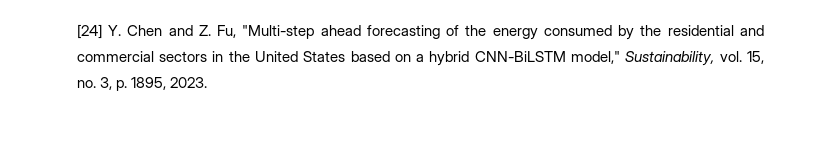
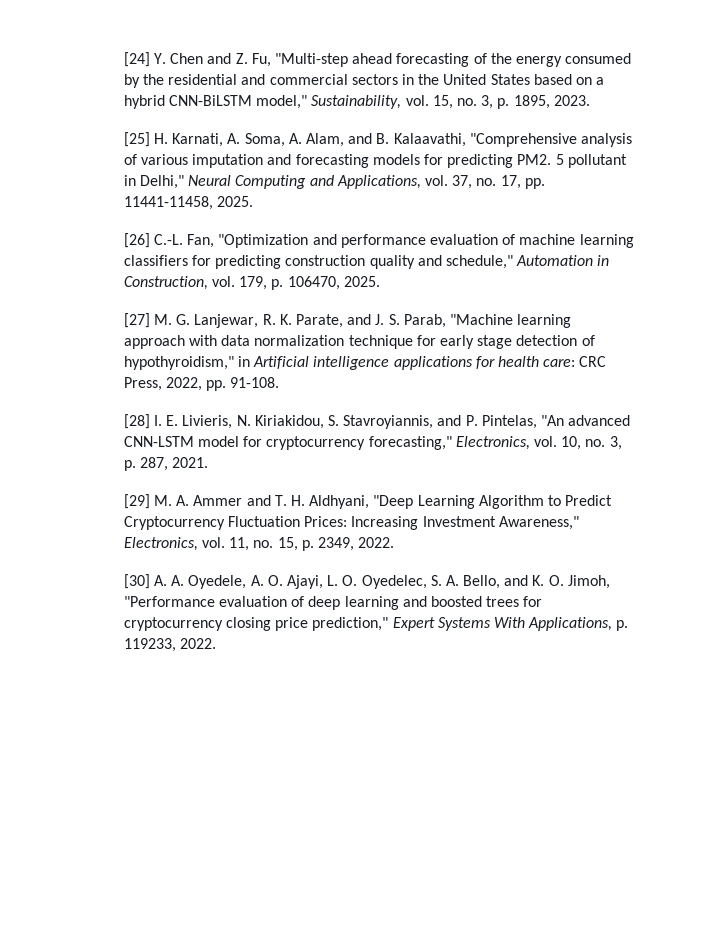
(207, 82) none -> [123,132,632,147] [123,154,627,168] [123,175,545,189] [123,196,254,210] [123,233,634,248] [123,255,610,269] [123,276,380,290] [123,313,572,328] [123,335,595,349] [123,356,607,370] [123,377,280,391] [123,414,631,429] [123,436,622,450] [123,457,209,471] [123,494,613,509] [123,516,579,530] [123,537,395,551] [123,574,610,589] [123,596,543,610] [123,617,629,631] [123,638,217,652] // [25] H. Karnati, A. Soma, A. Alam, and B. Kalaavathi, "Comprehensive analysis of various imputation and forecasting models for predicting PM2. 5 pollutant in Delhi," Neural Computing and Applications, vol. 37, no. 17, pp. 11441-11458, 2025. // [26] C.-L. Fan, "Optimization and performance evaluation of machine learning classifiers for predicting construction quality and schedule," Automation in Construction, vol. 179, p. 106470, 2025. // [27] M. G. Lanjewar, R. K. Parate, and J. S. Parab, "Machine learning approach with data normalization technique for early stage detection of hypothyroidism," in Artificial intelligence applications for health care: CRC Press, 2022, pp. 91-108. // [28] I. E. Livieris, N. Kiriakidou, S. Stavroyiannis, and P. Pintelas, "An advanced CNN-LSTM model for cryptocurrency forecasting," Electronics, vol. 10, no. 3, p. 287, 2021. // [29] M. A. Ammer and T. H. Aldhyani, "Deep Learning Algorithm to Predict Cryptocurrency Fluctuation Prices: Increasing Investment Awareness," Electronics, vol. 11, no. 15, p. 2349, 2022. // [30] A. A. Oyedele, A. O. Ajayi, L. O. Oyedelec, S. A. Bello, and K. O. Jimoh, "Performance evaluation of deep learning and boosted trees for cryptocurrency closing price prediction," Expert Systems With Applications, p. 119233, 2022.

